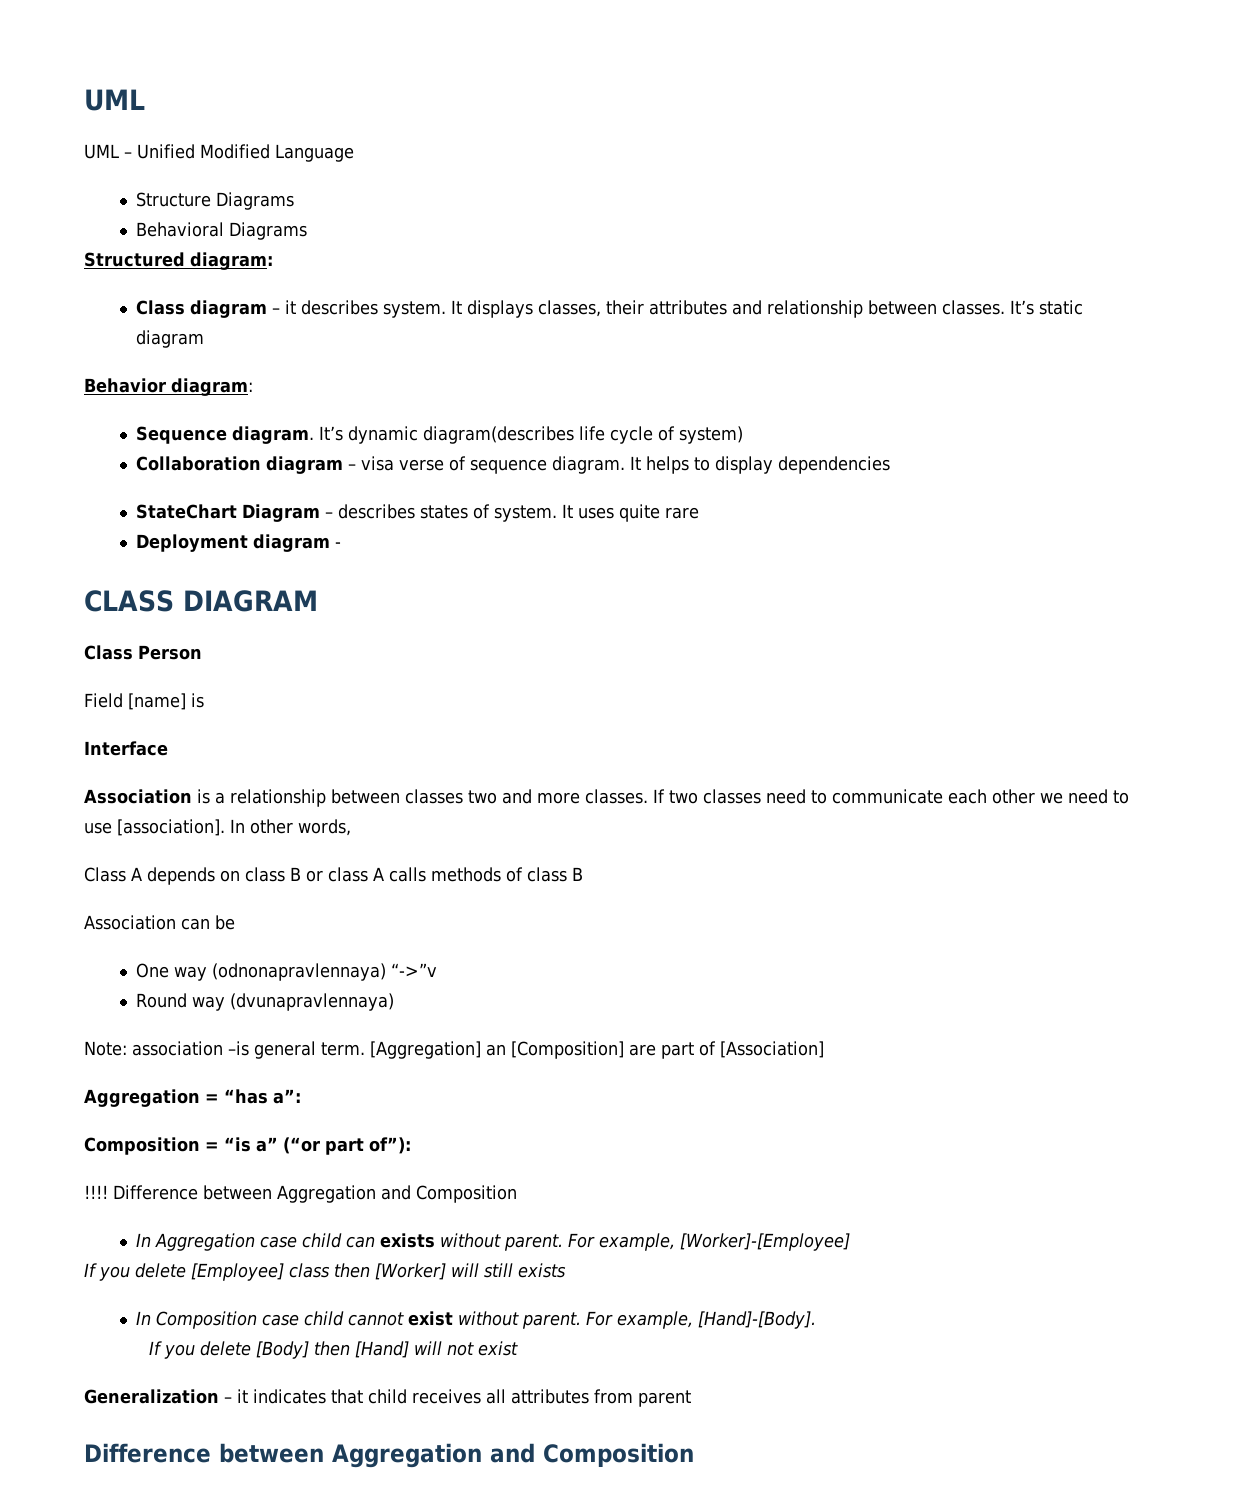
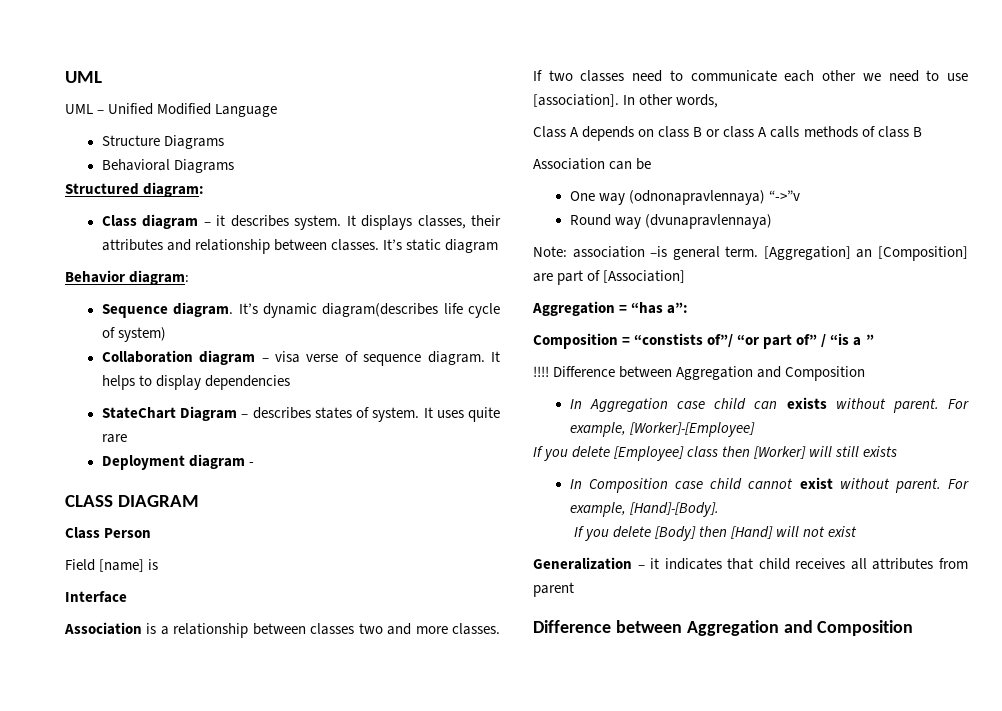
[224,1137,411,1155] “is a” (“or part of”): -> [634,333,874,349] “constists of”/ “or part of” / “is a ”

